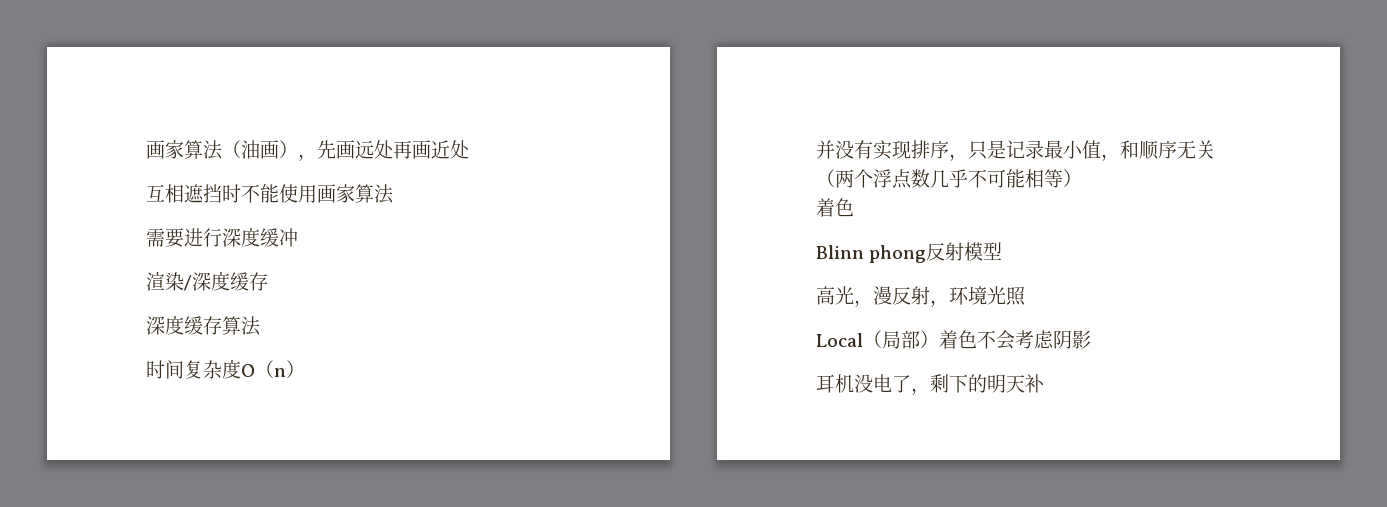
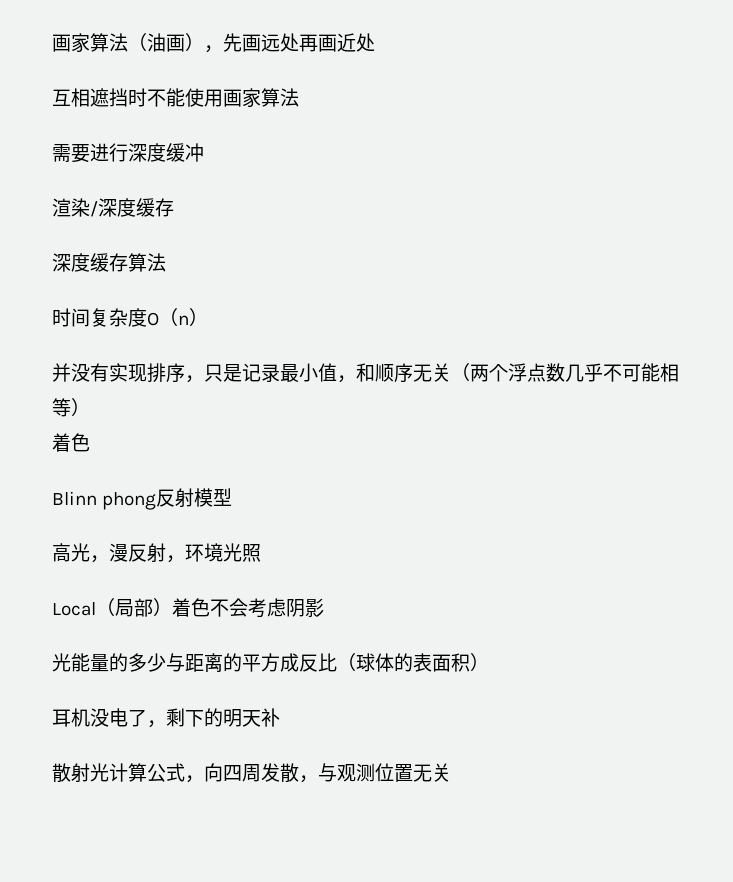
(1091, 339) none -> [52,653,489,672] // 光能量的多少与距离的平方成反比（球体的表面积）
(1044, 383) none -> [52,763,451,783] // 散射光计算公式，向四周发散，与观测位置无关

